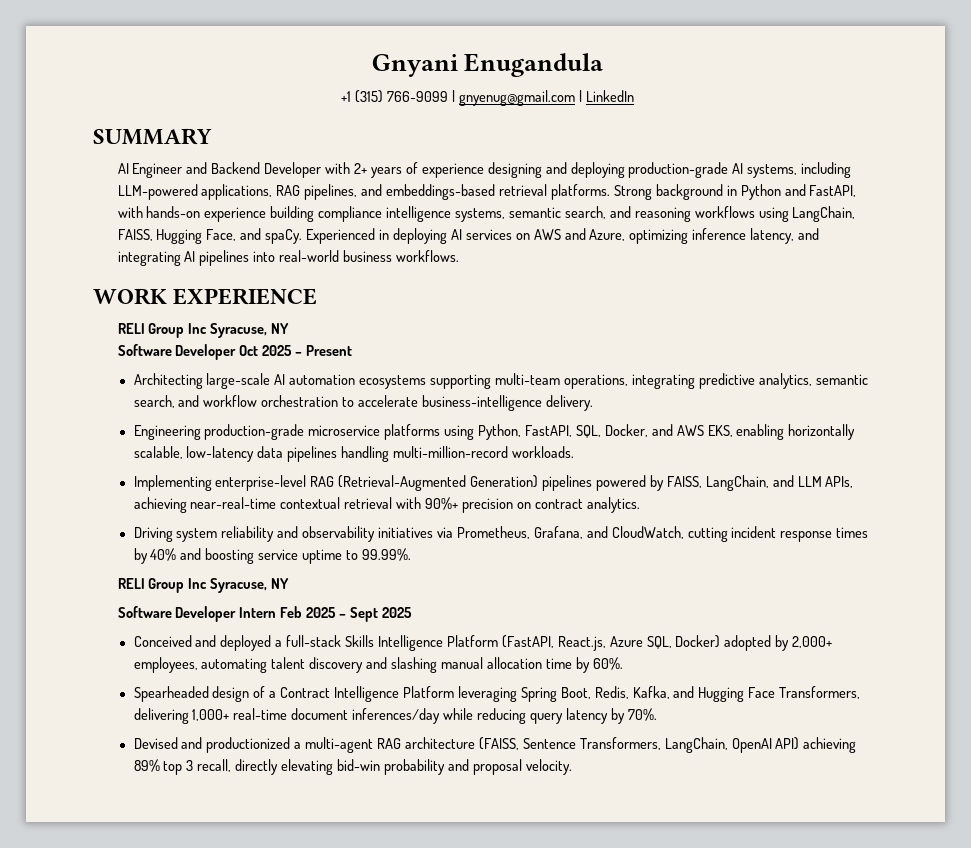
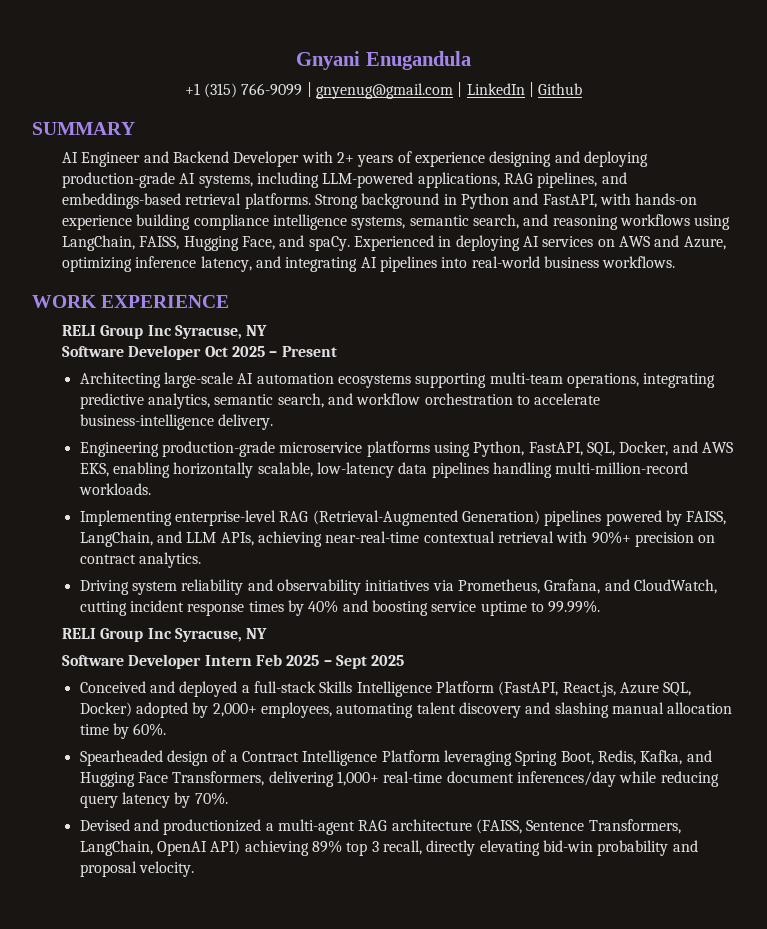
(634, 96) none -> [528,82,583,97] | Github

